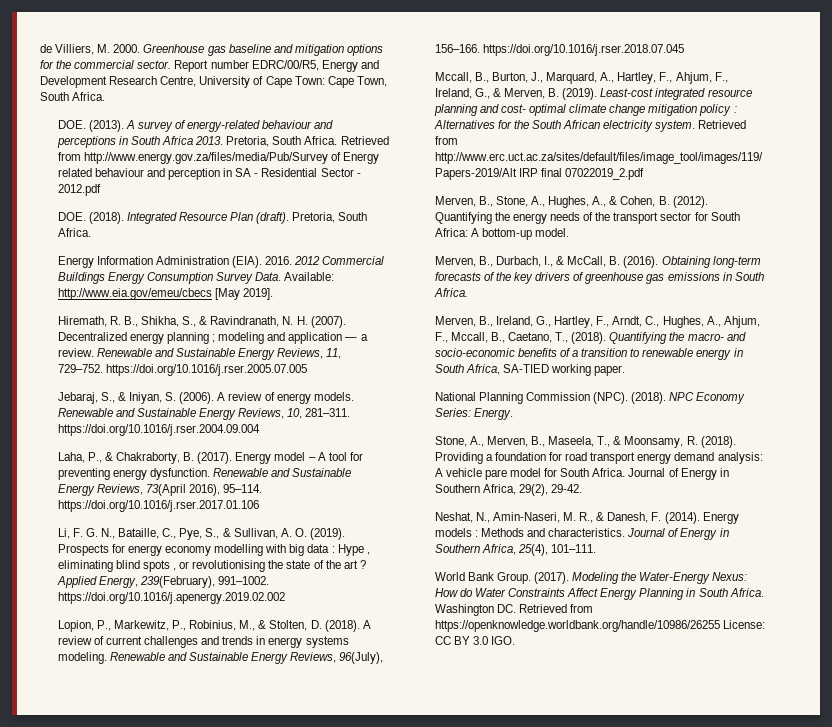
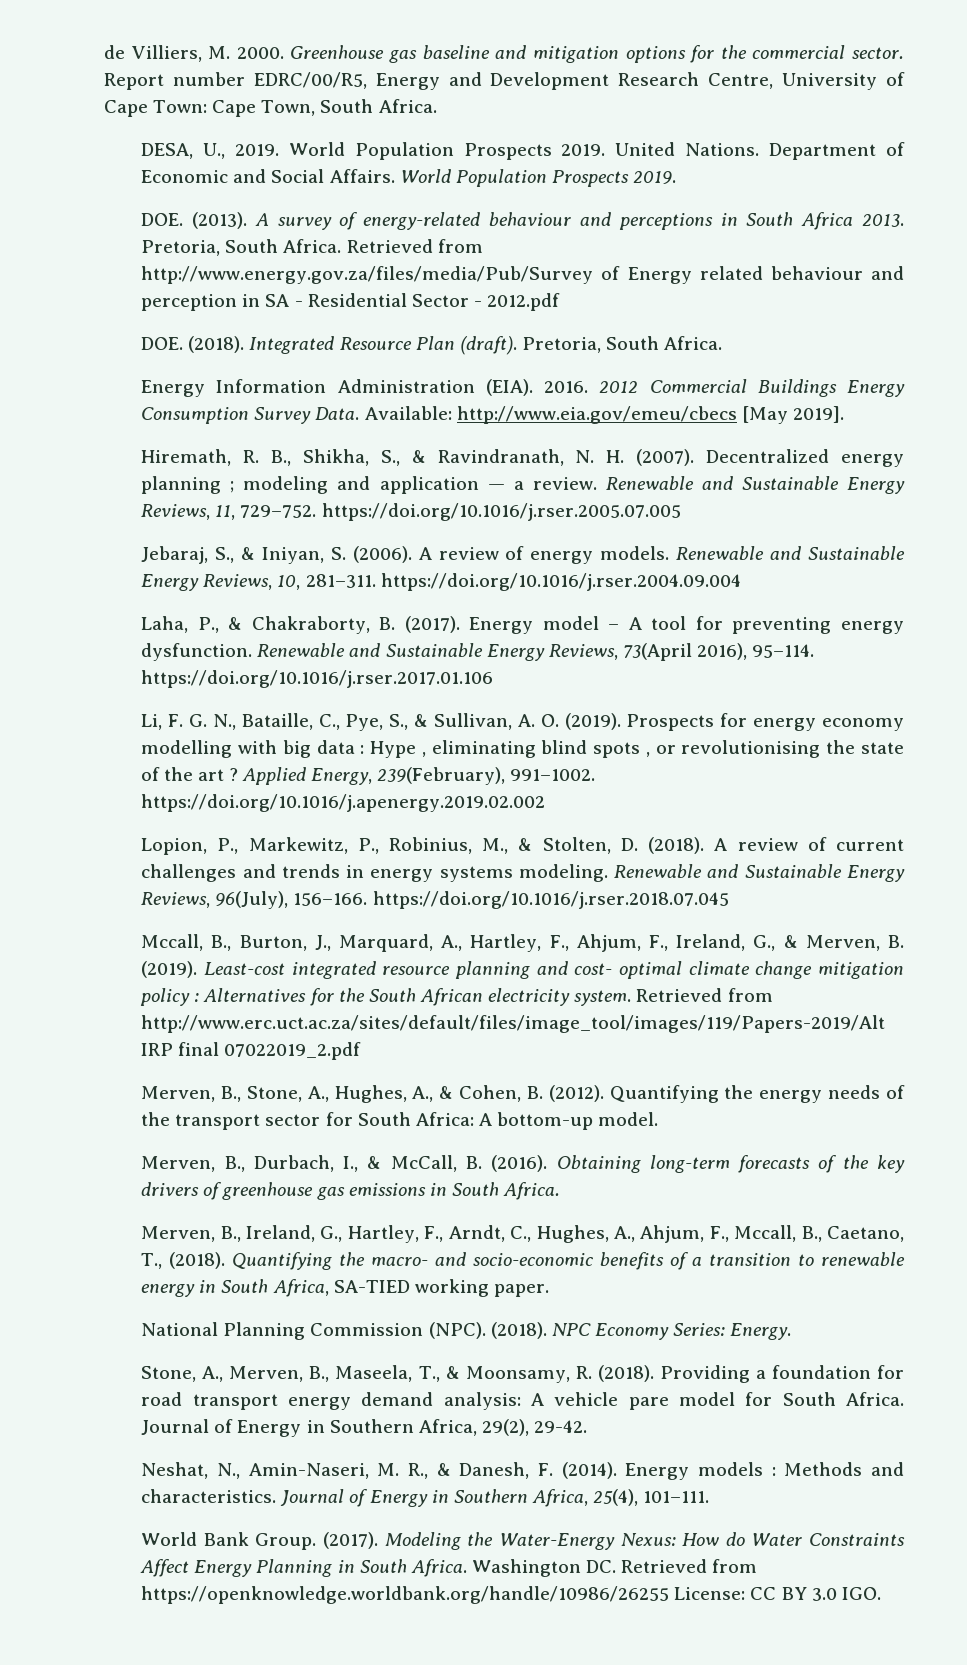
(106, 96) none -> [141,142,905,160] [141,169,677,187] // DESA, U., 2019. World Population Prospects 2019. United Nations. Department of Economic and Social Affairs. World Population Prospects 2019.

